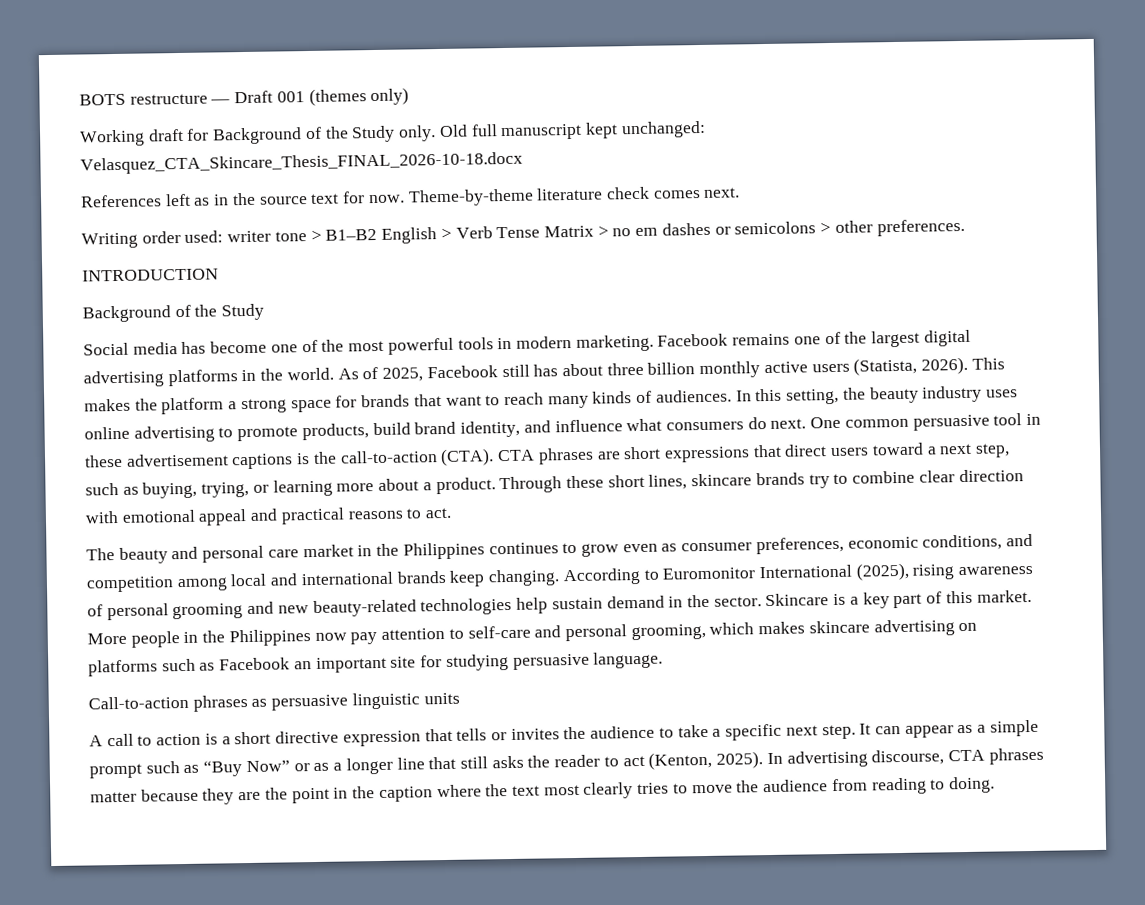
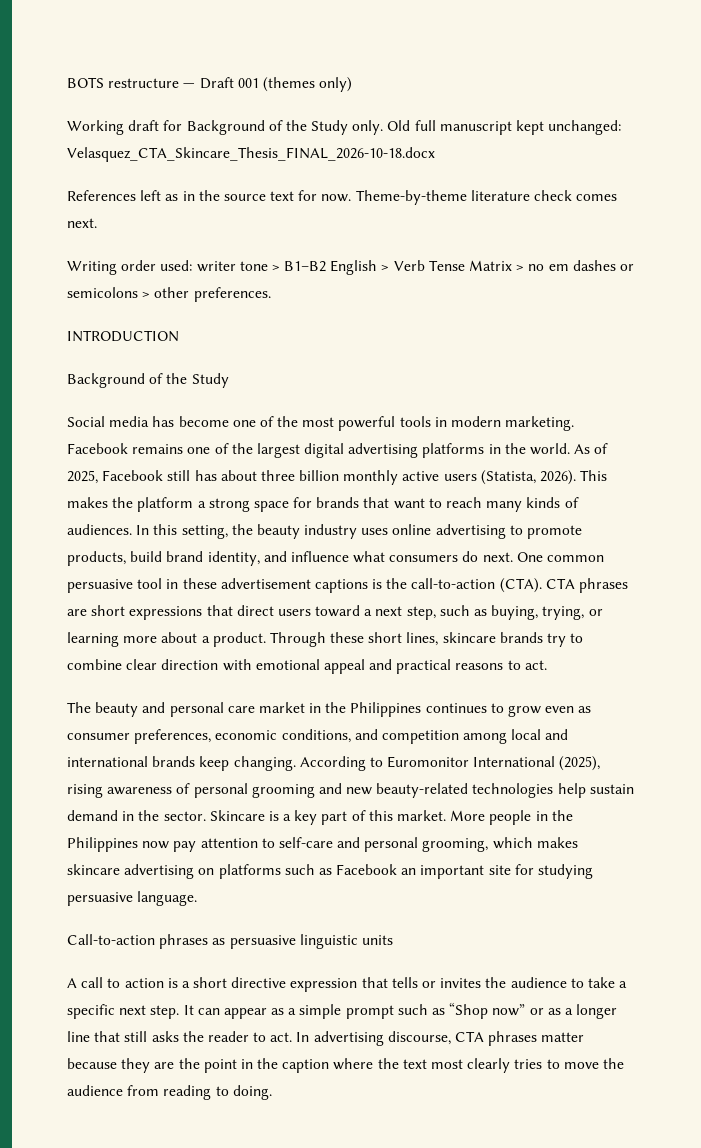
[203,760,290,777] “Buy Now” -> [449,1002,526,1019] “Shop now”
[622,751,764,770] act (Kenton, 2025). -> [270,1032,293,1042] act.

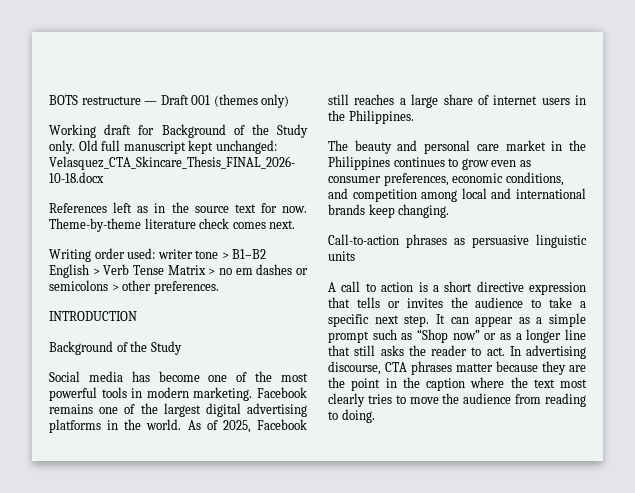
[194,470,608,485] [67,497,579,512] [67,524,583,539] [67,551,605,566] [67,578,629,593] [67,605,603,620] [67,632,584,647] [67,659,547,674] has about three billion monthly active users (Statista, 2026). This makes the platform a strong space for brands that want to reach many kinds of audiences. In this setting, the beauty industry uses online advertising to promote products, build brand identity, and influence what consumers do next. One common persuasive tool in these advertisement captions is the call-to-action (CTA). CTA phrases are short expressions that direct users toward a next step, such as buying, trying, or learning more about a product. Through these short lines, skincare brands try to combine clear direction with emotional appeal and practical reasons to act. -> [354,94,586,108] [328,110,414,124] reaches a large share of internet users in the Philippines.
[299,756,601,771] [67,783,634,798] [67,810,573,825] [67,837,578,852] [67,864,594,879] [67,891,198,906] According to Euromonitor International (2025), rising awareness of personal grooming and new beauty-related technologies help sustain demand in the sector. Skincare is a key part of this market. More people in the Philippines now pay attention to self-care and personal grooming, which makes skincare advertising on platforms such as Facebook an important site for studying persuasive language. -> (450, 211) none

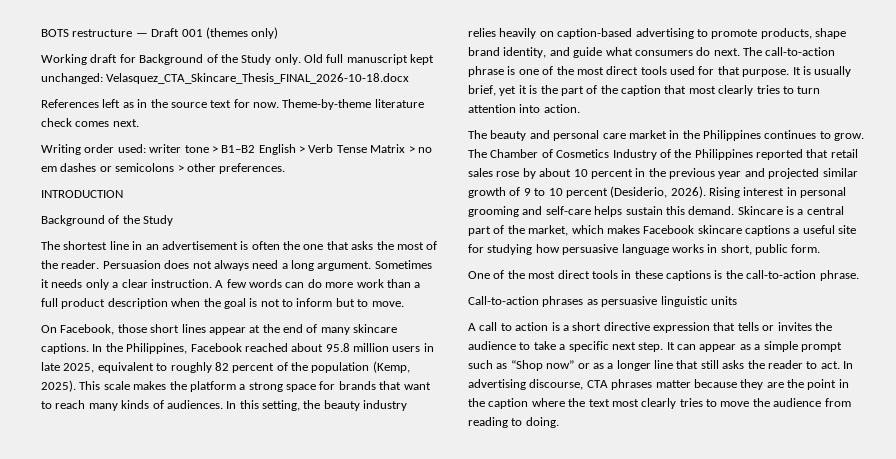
[49,371,308,382] [49,387,307,401] [49,403,307,417] [49,419,307,433] [328,94,586,108] [328,110,414,124] Social media has become one of the most powerful tools in modern marketing. Facebook remains one of the largest digital advertising platforms in the world. As of 2025, Facebook still reaches a large share of internet users in the Philippines. -> [41,241,438,250] [41,260,432,271] [41,279,421,290] [41,298,404,309] [41,324,398,335] [41,343,434,354] [41,361,410,373] [41,380,431,392] [41,400,408,411] [468,28,846,39] [468,47,836,58] [468,66,852,77] [468,85,821,96] [468,104,580,113] The shortest line in an advertisement is often the one that asks the most of the reader. Persuasion does not always need a long argument. Sometimes it needs only a clear instruction. A few words can do more work than a full product description when the goal is not to inform but to move. // On Facebook, those short lines appear at the end of many skincare captions. In the Philippines, Facebook reached about 95.8 million users in late 2025, equivalent to roughly 82 percent of the population (Kemp, 2025). This scale makes the platform a strong space for brands that want to reach many kinds of audiences. In this setting, the beauty industry relies heavily on caption-based advertising to promote products, shape brand identity, and guide what consumers do next. The call-to-action phrase is one of the most direct tools used for that purpose. It is usually brief, yet it is the part of the caption that most clearly tries to turn attention into action.
[461,158,531,170] [328,172,564,186] [328,188,586,202] [328,204,450,218] grow even as consumer preferences, economic conditions, and competition among local and international brands keep changing. -> [834,133,865,141] [468,149,858,160] [468,168,858,179] [468,186,847,198] [468,206,844,217] [468,225,857,236] [468,244,821,255] [468,270,859,281] grow. The Chamber of Cosmetics Industry of the Philippines reported that retail sales rose by about 10 percent in the previous year and projected similar growth of 9 to 10 percent (Desiderio, 2026). Rising interest in personal grooming and self-care helps sustain this demand. Skincare is a central part of the market, which makes Facebook skincare captions a useful site for studying how persuasive language works in short, public form. // One of the most direct tools in these captions is the call-to-action phrase.

